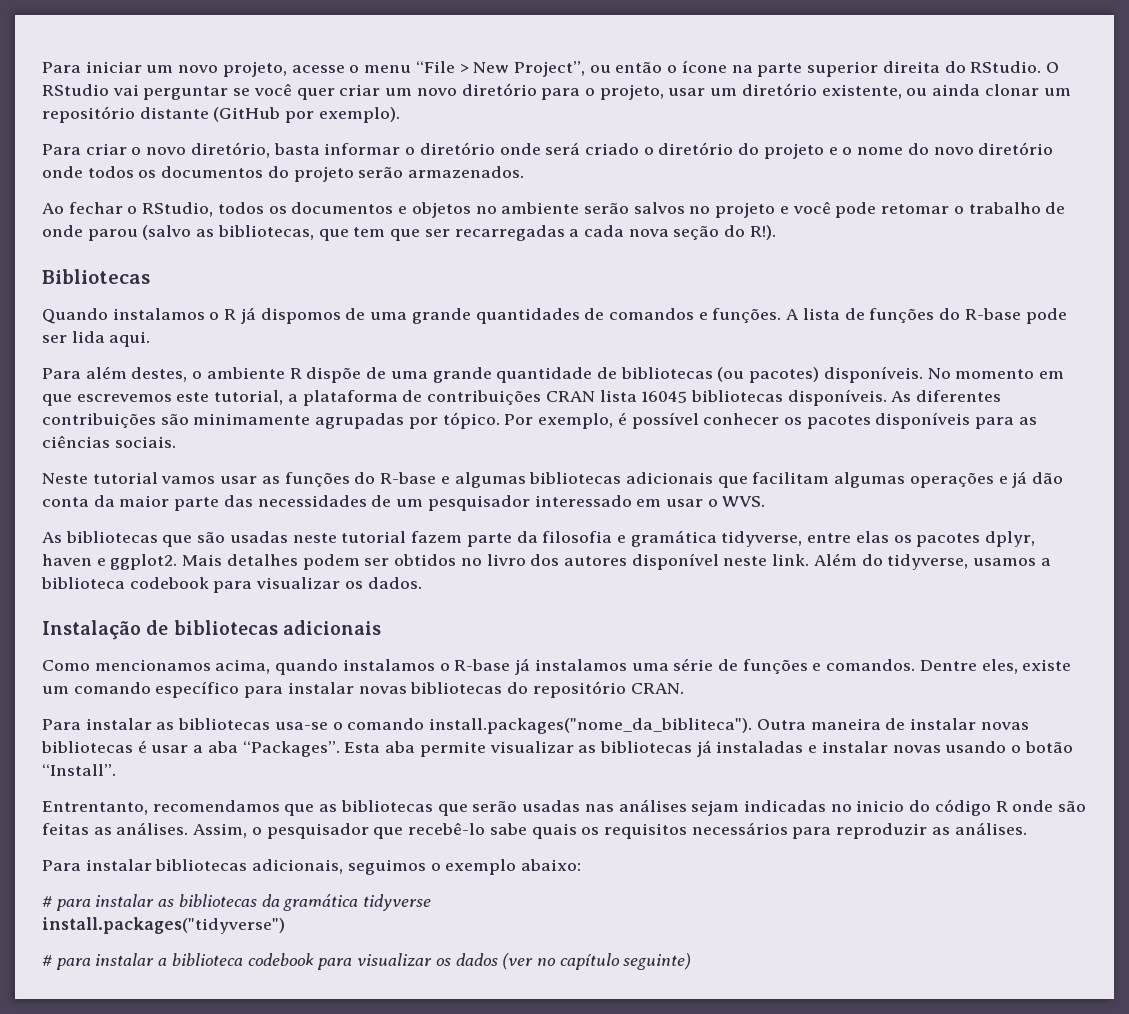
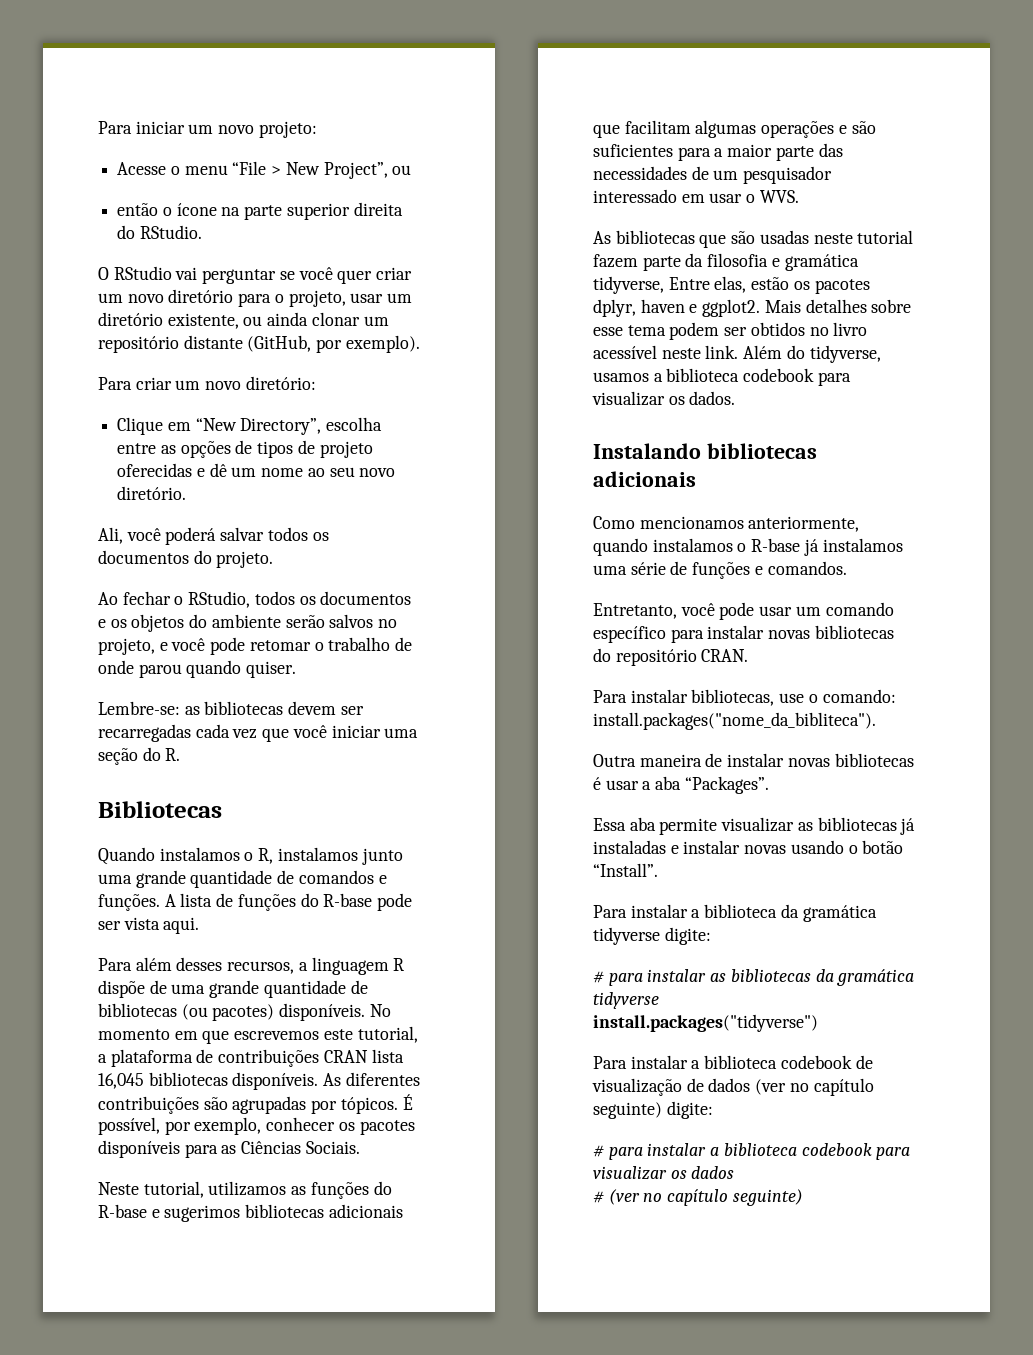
[222,61,345,77] projeto, acesse -> [258,121,317,138] [117,162,167,175] projeto: // Acesse
(611, 69) none -> (412, 170) //
(1042, 67) none -> (202, 232) //
[213,107,281,122] (GitHub -> [247,335,312,352] (GitHub,
[131,142,1054,159] [42,166,83,178] o novo diretório, basta informar o diretório onde será criado o diretório do projeto e o nome do novo diretório onde -> [175,376,316,390] [117,417,383,435] [117,440,373,458] [117,463,396,477] [117,486,187,500] [98,527,265,545] um novo diretório: // Clique em “New Directory”, escolha entre as opções de tipos de projeto oferecidas e dê um nome ao seu novo diretório. // Ali, você poderá salvar
[293,166,525,182] projeto serão armazenados. -> [216,551,274,568] projeto.
[411,202,497,218] objetos no -> [110,614,208,632] os objetos do
[715,202,776,218] projeto -> [98,638,155,655] projeto,
[142,225,669,241] (salvo as bibliotecas, que tem que ser recarregadas a cada nova -> [186,660,297,678] [98,701,364,715] [98,724,419,742] quando quiser. // Lembre-se: as bibliotecas devem ser recarregadas cada vez que você iniciar uma
[749,225,776,240] R!). -> [165,748,181,761] R.
[224,307,580,324] R já dispomos de uma grande quantidades -> [258,847,403,865] [98,870,273,888] R, instalamos junto uma grande quantidade
[71,331,105,343] lida -> [123,917,160,930] vista
[131,367,285,382] destes, o ambiente -> [176,957,389,975] desses recursos, a linguagem
[641,391,688,403] 16045 -> [98,1073,144,1089] 16,045
[193,413,311,425] minimamente -> (228, 1103) none
[442,412,699,429] tópico. Por exemplo, é possível -> [340,1094,413,1114] [98,1117,262,1135] tópicos. É possível, por exemplo,
[42,435,176,448] ciências sociais. -> [241,1141,360,1154] Ciências Sociais.
[92,472,258,484] tutorial vamos usar -> [143,1181,287,1198] tutorial, utilizamos
[454,472,526,488] algumas -> [164,1205,241,1222] sugerimos
[1012,471,1064,488] [42,495,115,507] já dão conta da -> [851,121,876,134] [593,144,724,161] são suficientes para a
[807,531,889,543] entre elas -> [668,276,790,293] Entre elas, estão
(298, 560) none -> [871,299,912,313] [593,325,666,336] sobre esse tema
[530,553,719,570] dos autores disponível -> [593,345,657,359] acessível
[42,620,169,640] Instalação de -> [593,443,701,459] Instalando
[215,659,271,674] acima, -> [748,516,860,532] anteriormente,
[919,659,1072,674] Dentre eles, existe -> [593,602,793,620] // Entretanto, você pode usar
[156,718,425,730] as bibliotecas usa-se o comando -> [691,689,896,706] bibliotecas, use o comando:
(753, 726) none -> (876, 721) //
[344,742,381,753] Esta -> [593,818,626,831] // Essa
[42,799,1087,816] [42,822,1027,839] [42,859,582,875] Entrentanto, recomendamos que as bibliotecas que serão usadas nas análises sejam indicadas no inicio do código R onde são feitas as análises. Assim, o pesquisador que recebê-lo sabe quais os requisitos necessários para reproduzir as análises. // Para instalar bibliotecas adicionais, seguimos o exemplo abaixo: -> [593,904,877,922] [593,927,711,945] Para instalar a biblioteca da gramática tidyverse digite:
(285, 925) none -> [593,1055,873,1069] [592,1078,874,1096] [593,1101,713,1119] // Para instalar a biblioteca codebook de visualização de dados (ver no capítulo seguinte) digite:
(498, 959) none -> [593,1191,604,1203] // #

